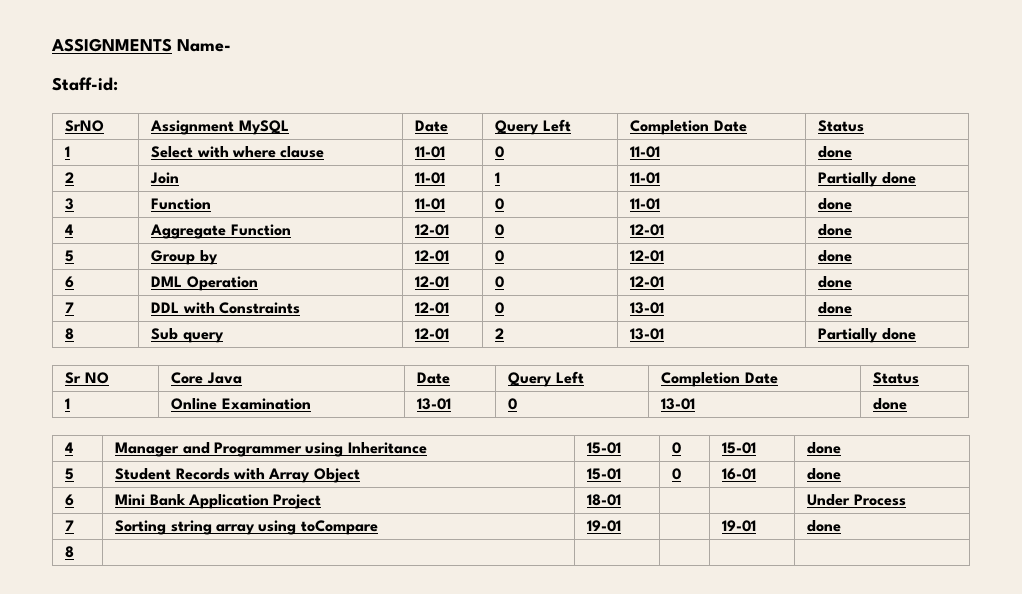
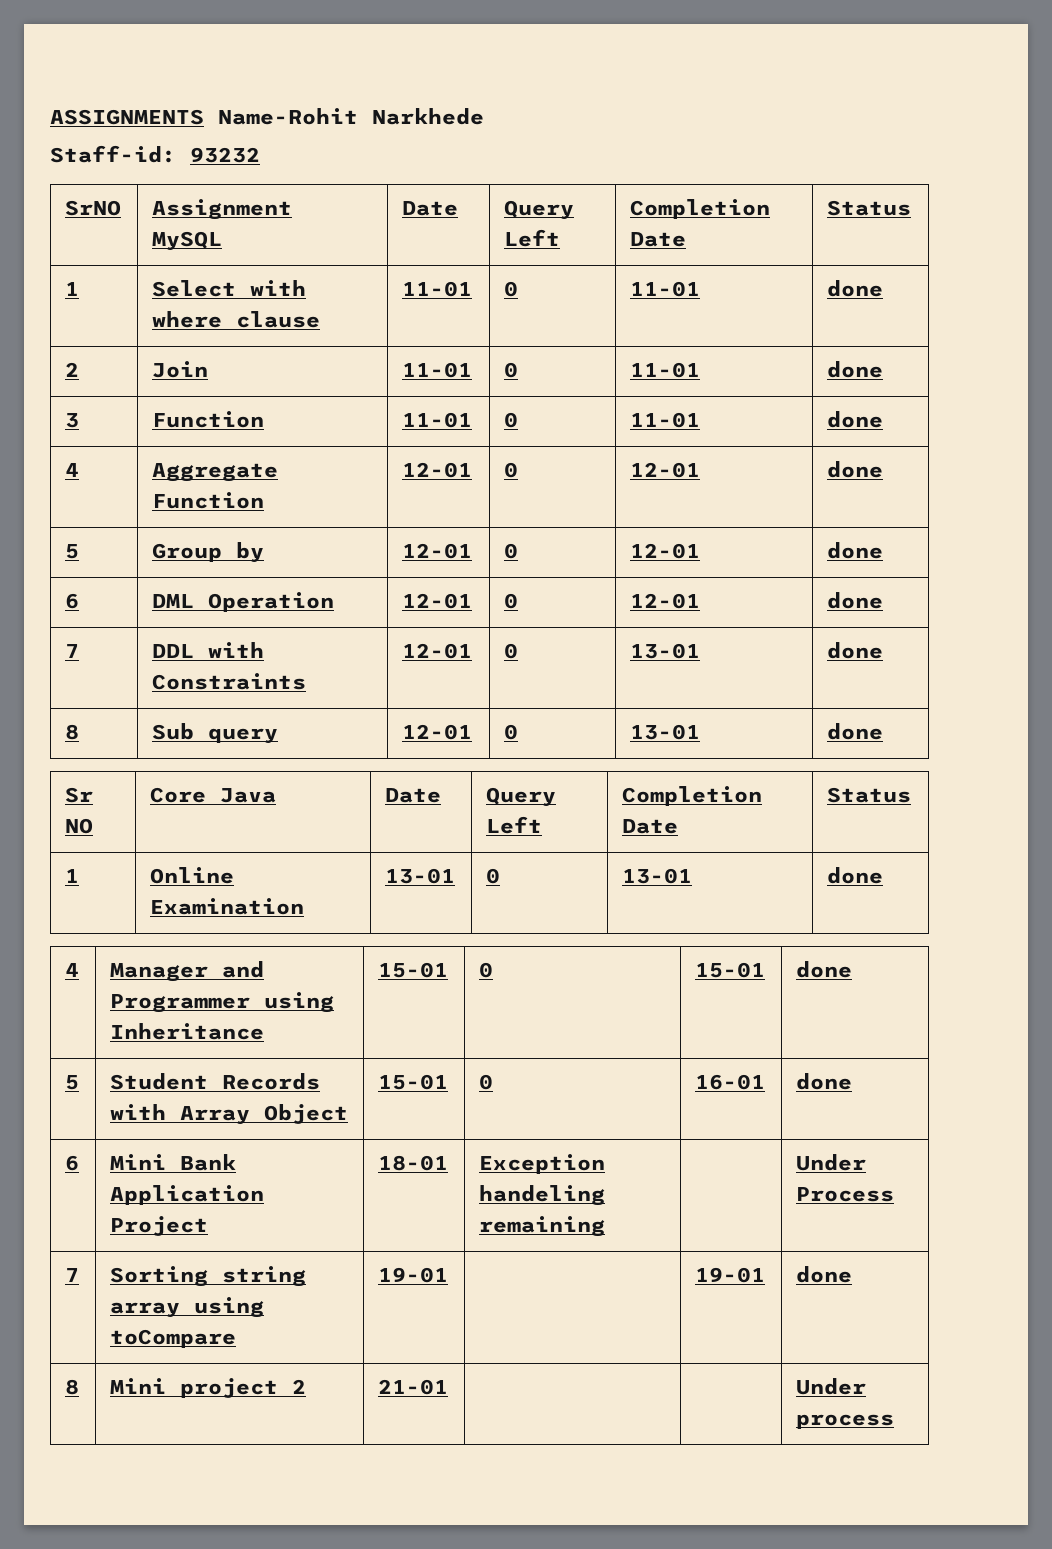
[176,39,231,52] Name- -> [218,108,484,125] Name-Rohit Narkhede
(118, 84) none -> [190,147,260,163] 93232
[495,172,501,183] [630,172,661,184] [818,172,879,187] 1 | 11-01 | Partially -> [504,362,519,378] [630,362,701,378] 0 | 11-01 |
[495,328,505,339] [630,328,665,340] [818,328,879,343] 2 | 13-01 | Partially -> [504,724,519,740] [630,724,701,740] 0 | 13-01 |
(622, 500) none -> [479,1154,606,1174] [479,1185,606,1206] [479,1216,606,1237] Exception handeling remaining
(75, 552) | | | | -> [110,1378,307,1398] [378,1379,449,1395] [796,1378,867,1395] [796,1414,895,1429] Mini project 2 | 21-01 | | | Under process

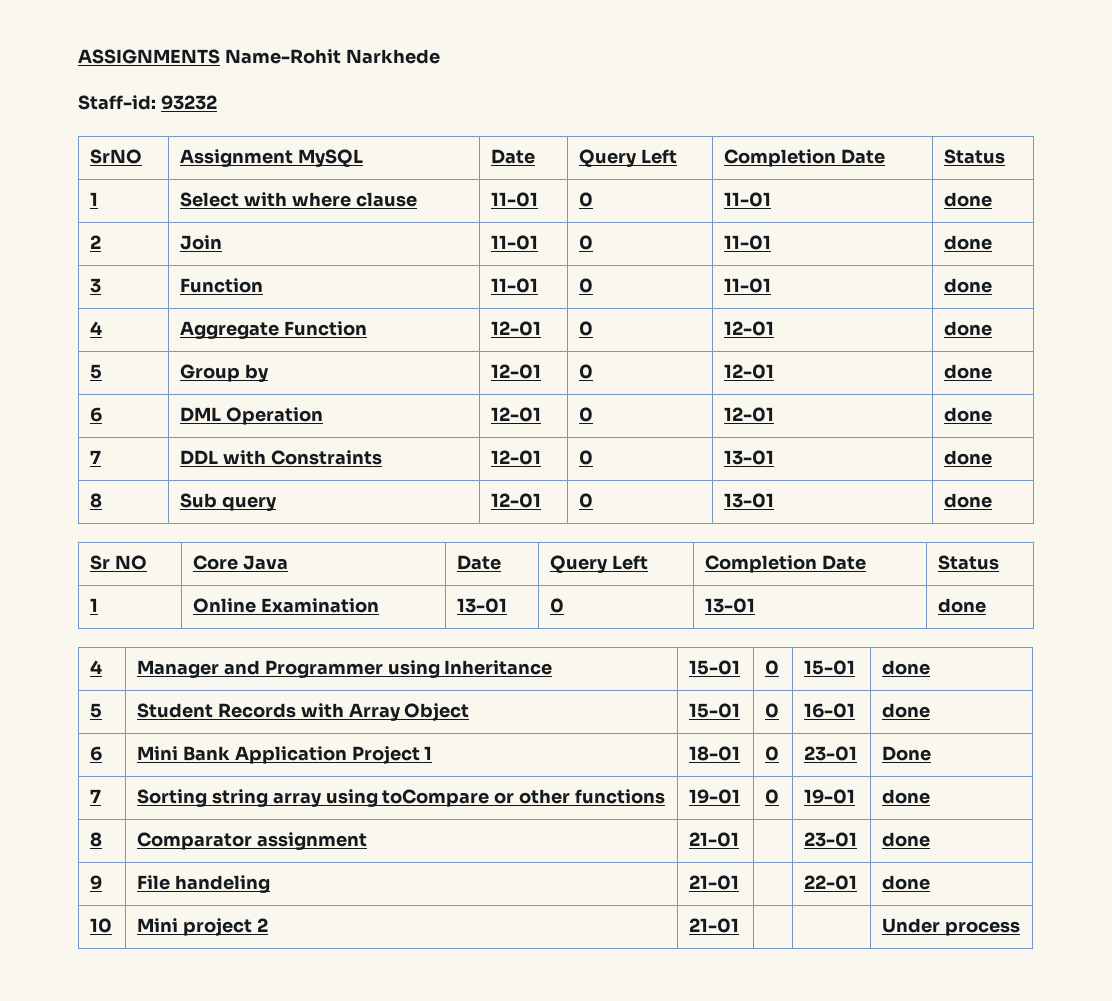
(209, 1226) none -> [424,746,433,760] 1
[479,1154,606,1174] [479,1185,606,1206] [479,1216,606,1237] [796,1154,867,1171] [796,1187,895,1202] Exception handeling remaining | | Under Process -> [765,746,780,761] [804,746,858,761] [882,746,932,761] 0 | 23-01 | Done
[378,1267,449,1283] | 19-01 | -> [494,789,666,804] [689,789,741,804] [765,789,780,804] or other functions | 19-01 | 0
(80, 1387) none -> [137,832,367,850] [689,832,740,847] [804,832,858,847] [882,832,931,847] [90,875,103,890] [137,875,270,893] [689,875,740,890] [804,875,858,890] [882,875,931,890] [90,918,113,933] | Comparator assignment | 21-01 | | 23-01 | done // 9 | File handeling | 21-01 | | 22-01 | done // 10

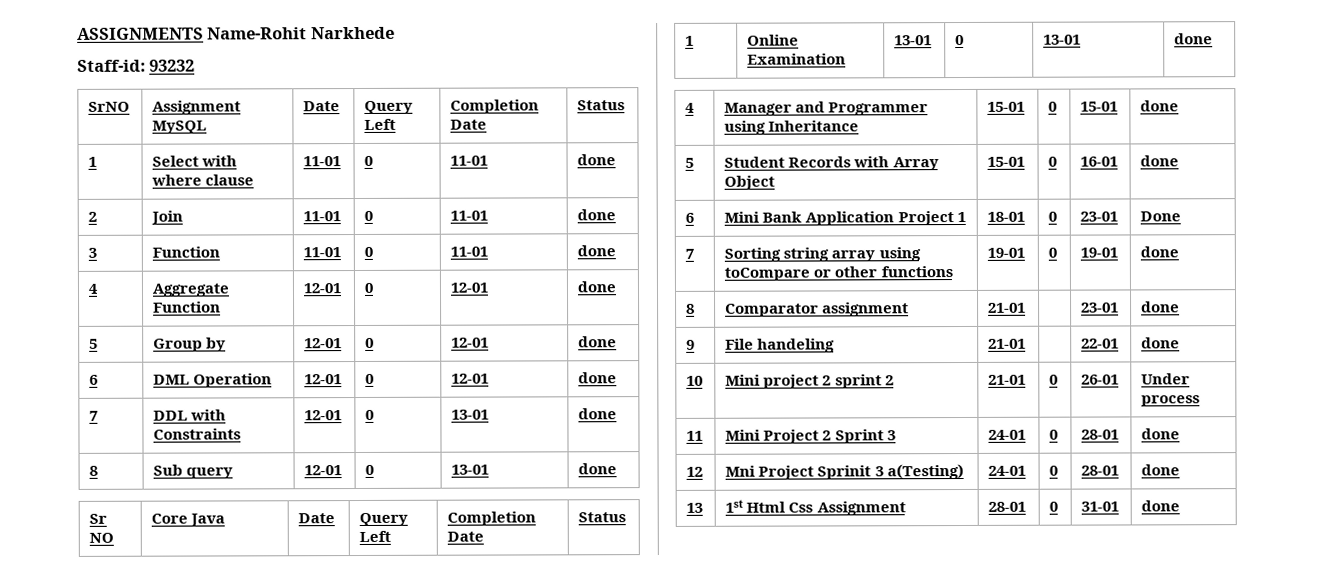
[689,918,740,933] | 21-01 | | -> [834,374,894,389] [988,374,1027,385] [1049,374,1059,385] [1081,374,1120,385] sprint 2 | 21-01 | 0 | 26-01
(1020, 928) none -> [686,430,704,441] [725,429,896,444] [988,429,1027,440] [1049,429,1059,440] [1081,429,1120,440] [1141,428,1181,440] [686,466,704,477] [725,463,964,480] [988,465,1027,476] [1049,465,1059,476] [1081,465,1120,476] [1141,464,1181,476] [686,502,704,513] [725,499,906,516] [988,501,1027,512] [1049,501,1059,512] [1081,501,1120,512] [1141,500,1181,512] // 11 | Mini Project 2 Sprint 3 | 24-01 | 0 | 28-01 | done // 12 | Mni Project Sprinit 3 a(Testing) | 24-01 | 0 | 28-01 | done // 13 | 1st Html Css Assignment | 28-01 | 0 | 31-01 | done

